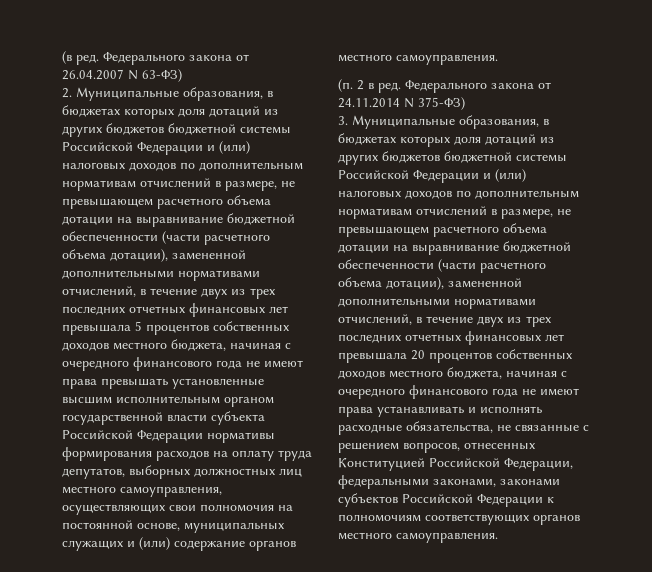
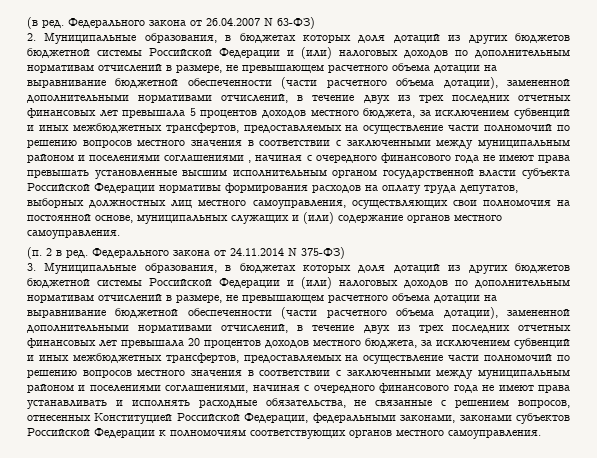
[213,321,290,332] [62,339,226,351] собственных доходов местного бюджета, -> [262,108,571,119] [27,123,571,134] [27,139,570,149] [27,154,252,163] доходов местного бюджета, за исключением субвенций и иных межбюджетных трансфертов, предоставляемых на осуществление части полномочий по решению вопросов местного значения в соответствии с заключенными между муниципальным районом и поселениями соглашениями ,
[496,349,573,360] [338,367,502,379] собственных доходов местного бюджета, -> [265,338,570,349] [27,353,571,364] [27,369,570,379] [27,384,249,393] доходов местного бюджета, за исключением субвенций и иных межбюджетных трансфертов, предоставляемых на осуществление части полномочий по решению вопросов местного значения в соответствии с заключенными между муниципальным районом и поселениями соглашениями,

